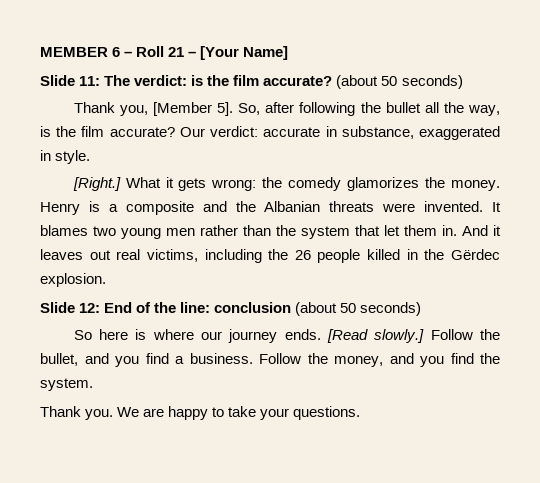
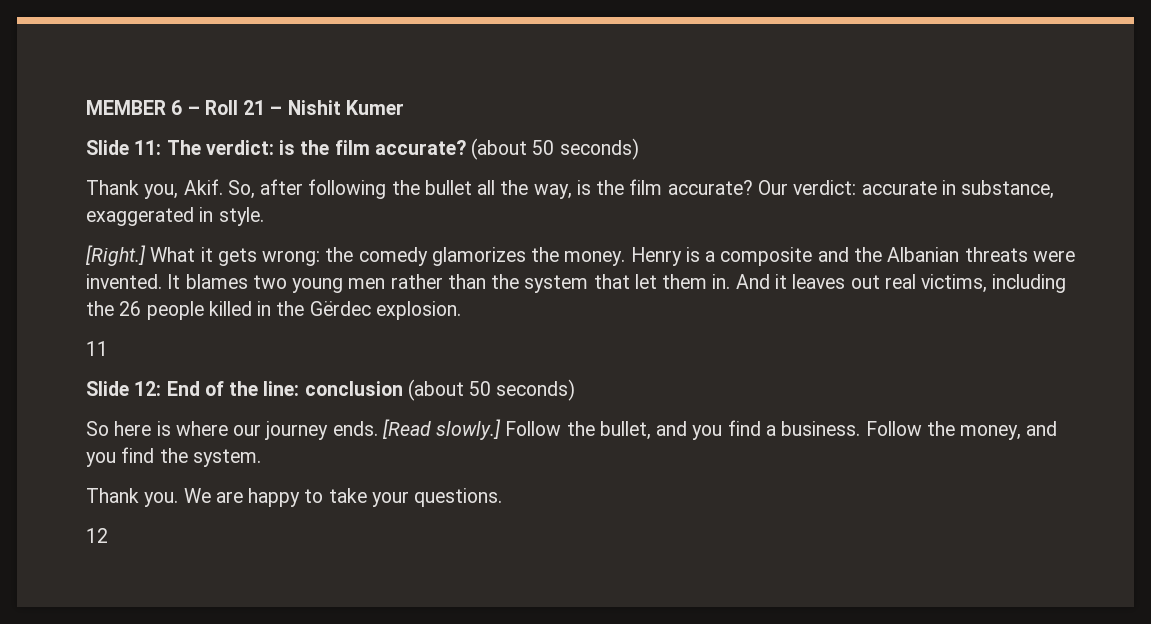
[200,46,289,60] [Your Name] -> [287,100,404,115] Nishit Kumer
[152,102,234,116] [Member 5]. -> [183,179,223,195] Akif.
(106, 280) none -> [86,341,108,356] // 11
(361, 413) none -> [86,528,108,543] // 12

